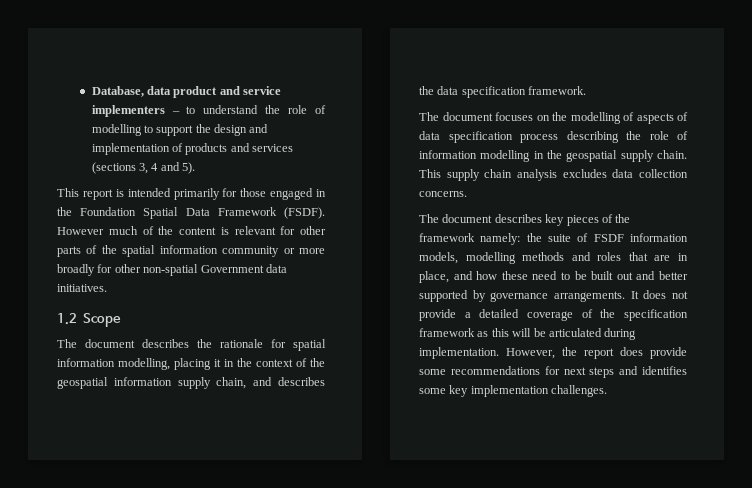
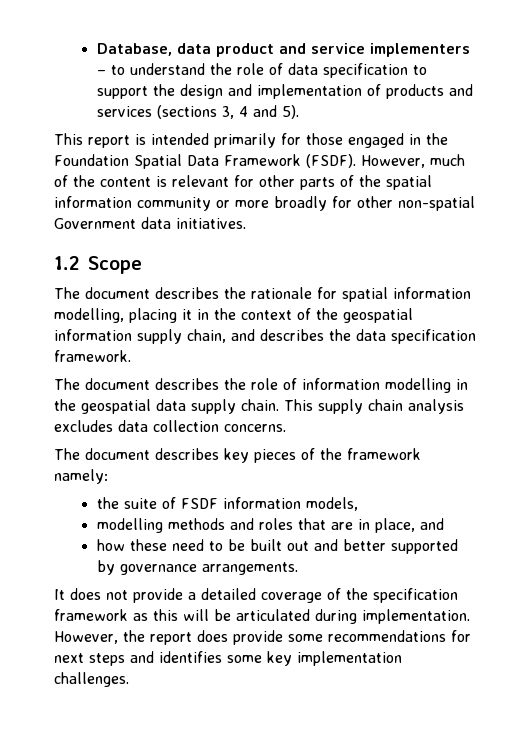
[91,124,142,136] modelling -> [287,63,408,78] data specification
[57,227,104,235] However -> [361,155,425,168] However,
[495,112,688,124] [419,131,619,143] focuses on the modelling of aspects of data specification process describing -> [155,378,219,390] describes
(618, 156) none -> [156,399,186,411] data
(521, 239) none -> (108, 476) //
(458, 258) none -> (358, 504) //
(473, 275) none -> (444, 524) //
(625, 296) none -> (298, 568) //

